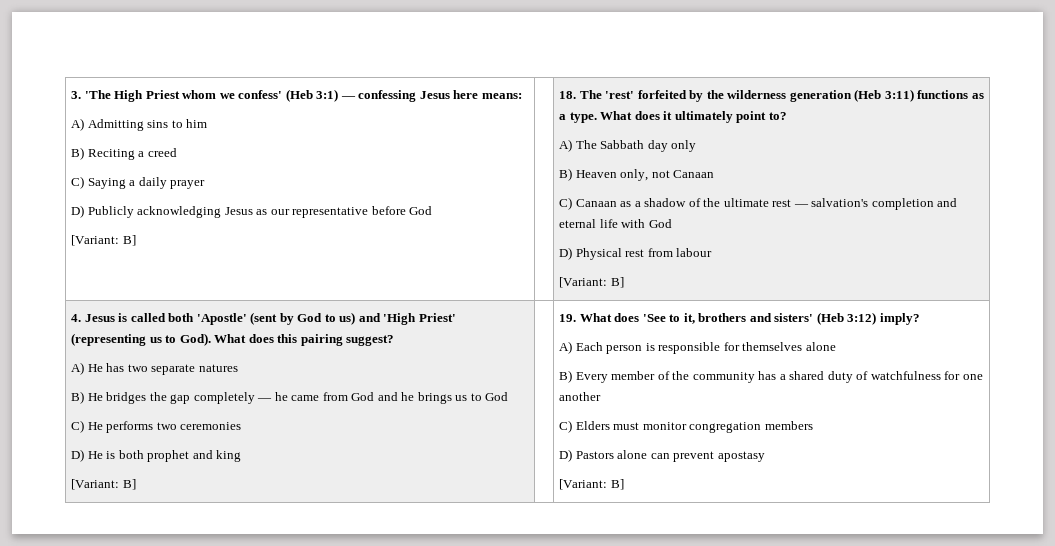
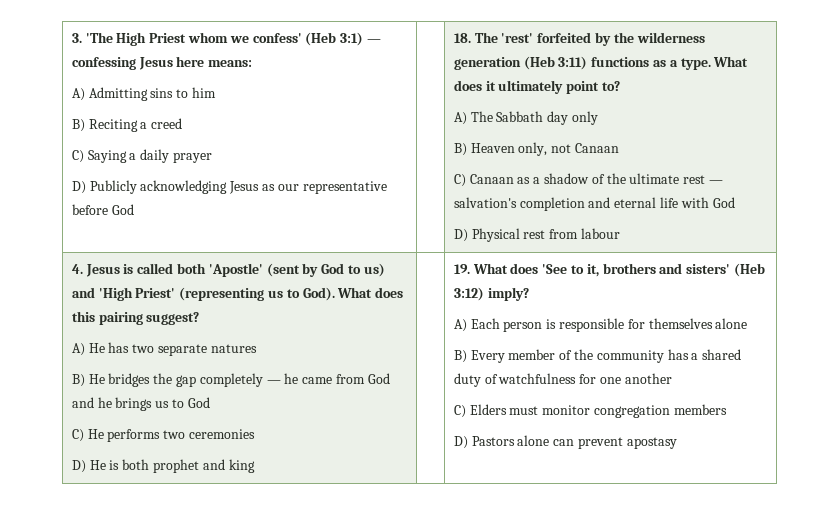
[71,235,136,246] // [Variant: B] -> (134, 209) none
[559,277,624,288] // [Variant: B] -> (620, 233) none
[71,479,136,490] // [Variant: B] -> (255, 466) none
[559,479,624,490] // [Variant: B] -> (677, 443) none

